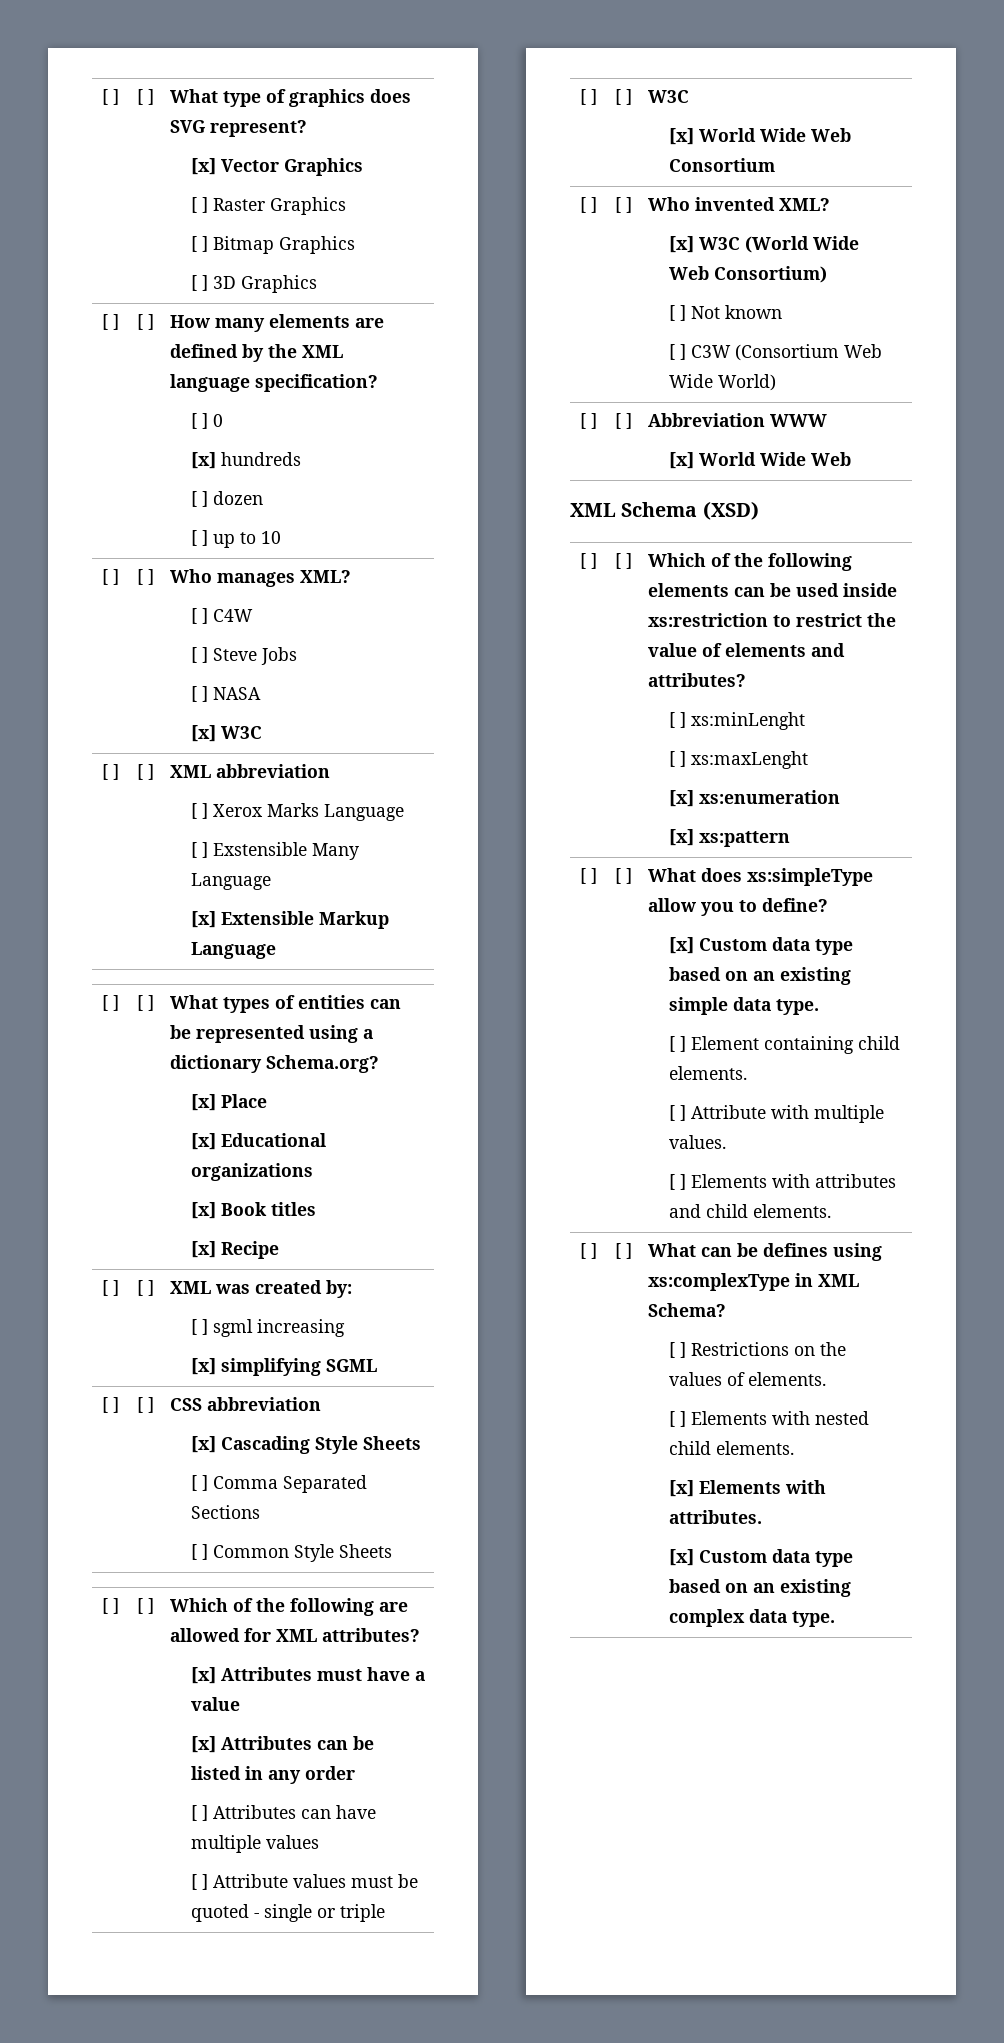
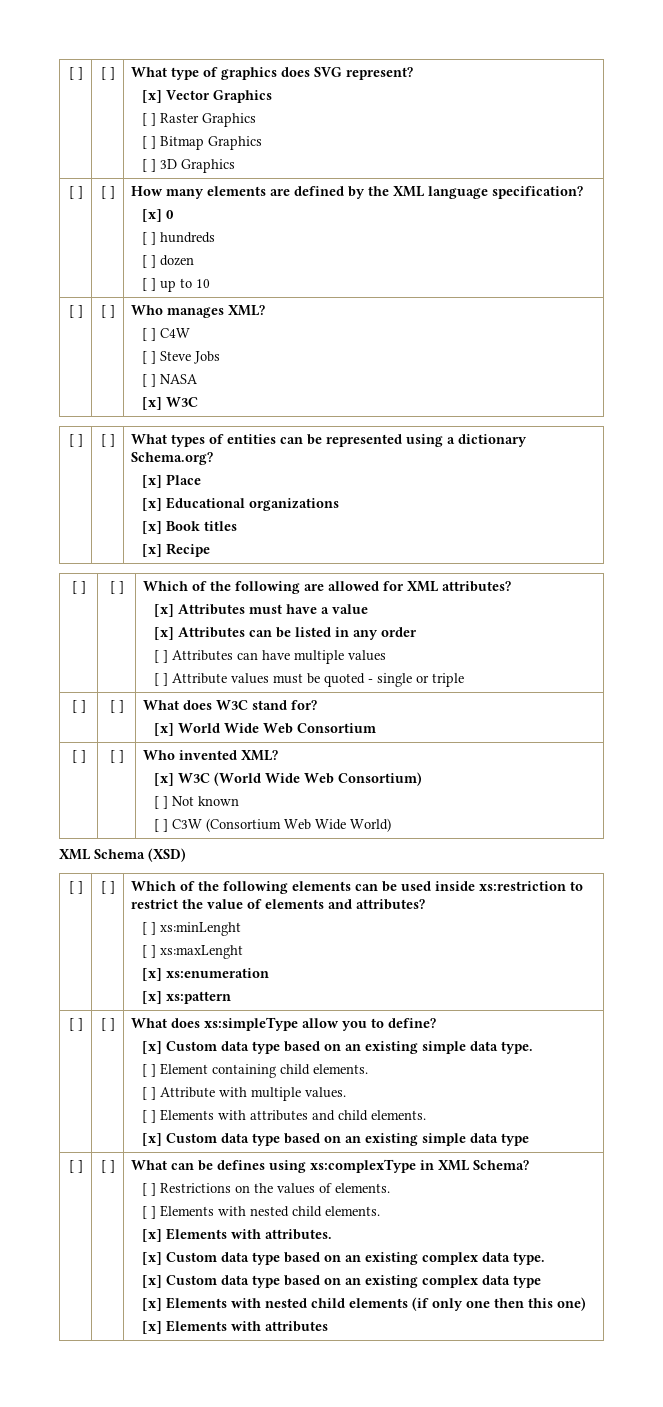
[190,413,223,429] [190,452,216,469] // [ ] 0 // [x] -> [142,209,175,222] [142,232,157,245] // [x] 0 // [ ]
[101,764,119,780] [136,764,154,780] [170,764,331,778] [190,803,404,821] [190,842,359,860] [190,873,271,890] [190,911,389,929] [190,942,276,959] // [ ] | [ ] | XML abbreviation // [ ] Xerox Marks Language // [ ] Exstensible Many Language // [x] Extensible Markup Language -> (199, 402) none
[101,1280,119,1296] [136,1280,154,1296] [170,1280,353,1298] [190,1319,345,1337] [190,1358,377,1376] [101,1397,119,1413] [136,1397,154,1413] [170,1397,322,1411] [190,1436,421,1454] [190,1475,367,1493] [190,1505,260,1519] [190,1544,392,1562] // [ ] | [ ] | XML was created by: // [ ] sgml increasing // [x] simplifying SGML // [ ] | [ ] | CSS abbreviation // [x] Cascading Style Sheets // [ ] Comma Separated Sections // [ ] Common Style Sheets -> (211, 550) none
[648,90,690,103] W3C -> [143,700,318,710] What does W3C stand for?
[579,413,597,429] [614,413,632,429] [648,413,828,427] [668,452,851,469] // [ ] | [ ] | Abbreviation WWW // [x] World Wide Web -> (392, 825) none
(831, 1211) none -> [142,1133,530,1146] // [x] Custom data type based on an existing simple data type
(835, 1619) none -> [142,1275,542,1288] [142,1297,587,1311] [142,1320,329,1334] // [x] Custom data type based on an existing complex data type // [x] Elements with nested child elements (if only one then this one) // [x] Elements with attributes

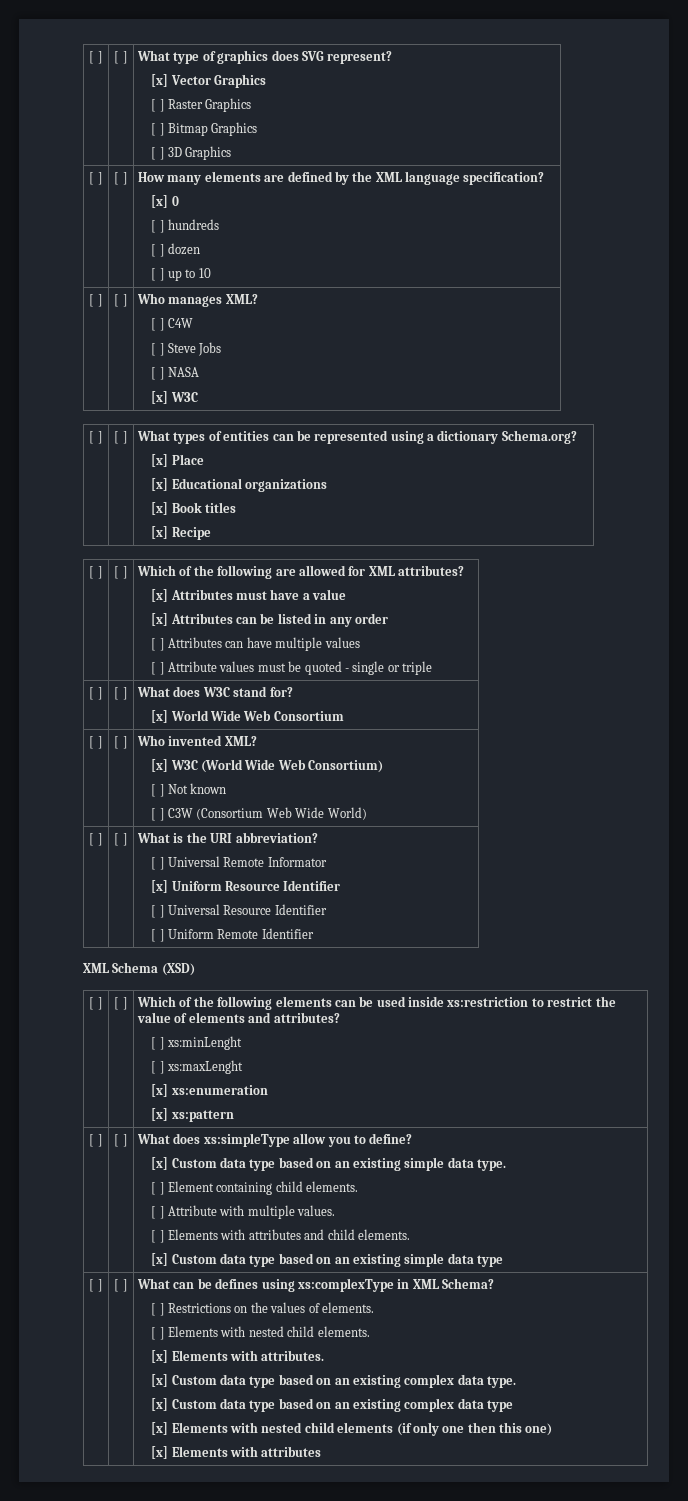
(392, 825) none -> [89,833,103,846] [114,833,128,846] [137,832,318,843] [151,856,327,870] [151,880,341,893] [151,904,327,918] [151,928,314,942] // [ ] | [ ] | What is the URI abbreviation? // [ ] Universal Remote Informator // [x] Uniform Resource Identifier // [ ] Universal Resource Identifier // [ ] Uniform Remote Identifier

